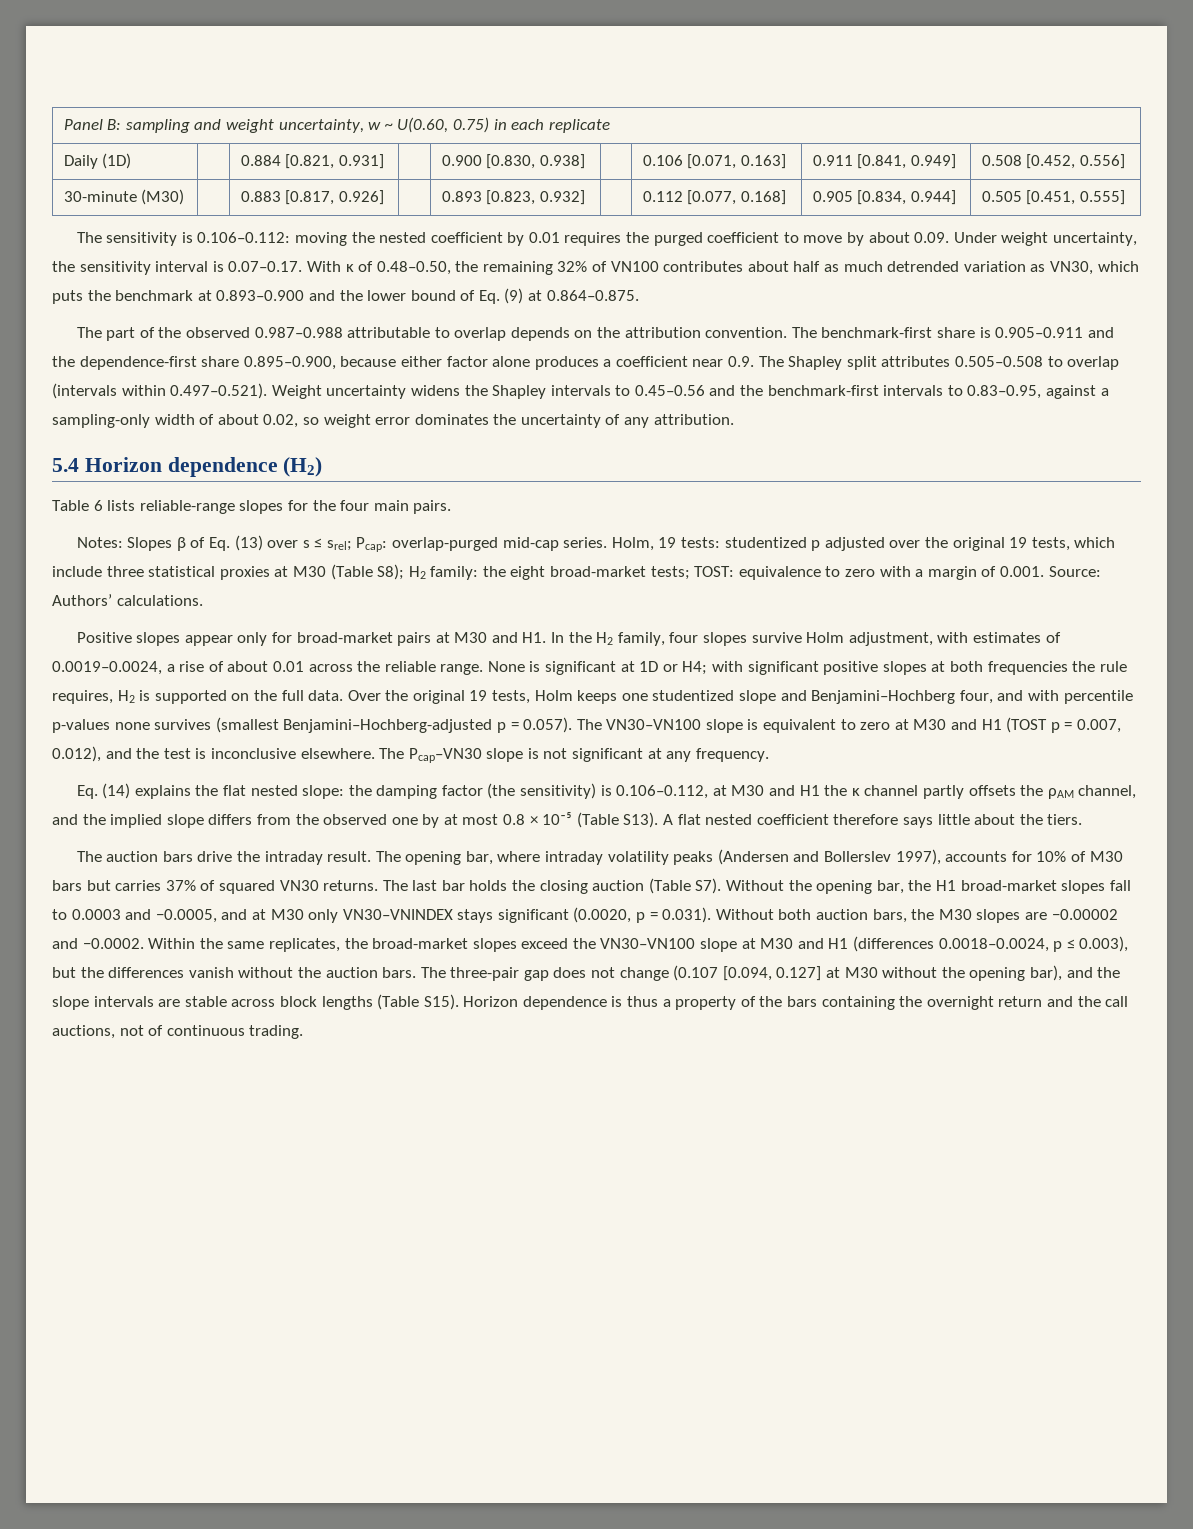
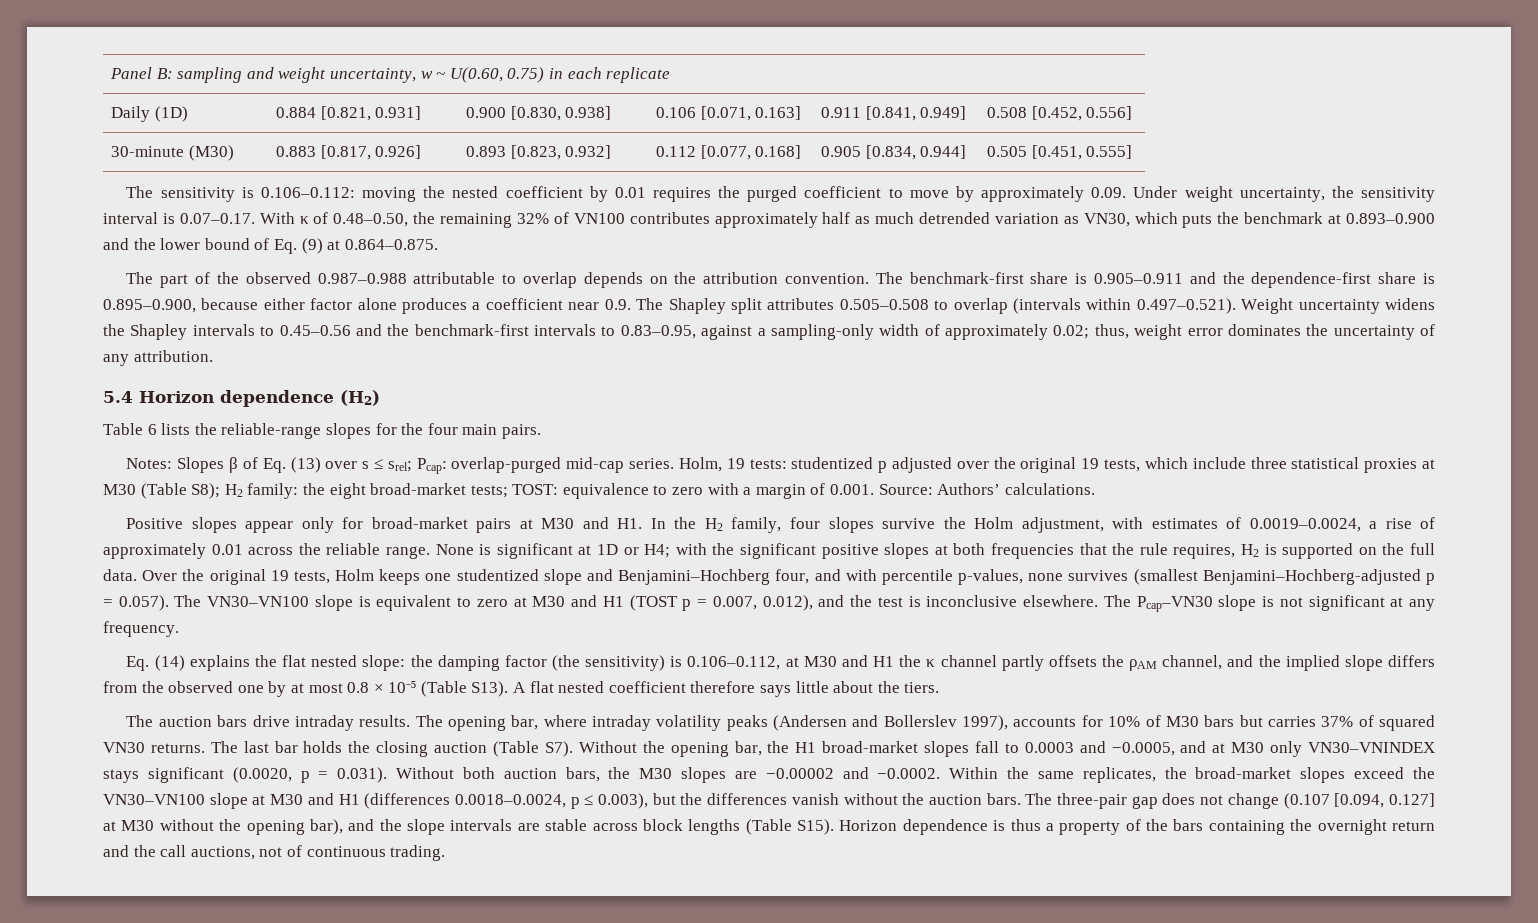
[868,232,910,243] about -> [981,186,1085,202] approximately
[747,261,789,272] about -> [714,212,818,228] approximately
(240, 361) none -> [1422,273,1435,284] is
[217,414,319,428] about 0.02, so -> [945,324,1129,340] approximately 0.02; thus,
(136, 505) none -> [194,423,217,435] the
(802, 637) none -> [943,517,966,529] the
[227,661,269,672] about -> [103,543,206,559] approximately
(744, 666) none -> [712,543,735,555] the
(1068, 668) none -> [1079,543,1107,555] that
[52,719,110,733] p-values -> [958,569,1024,585] p-values,
[236,851,372,865] the intraday result. -> [294,715,411,731] intraday results.

